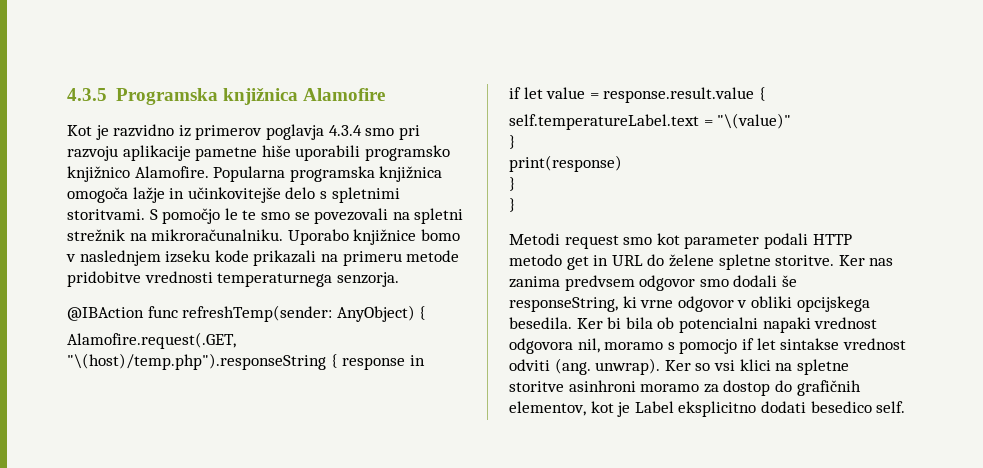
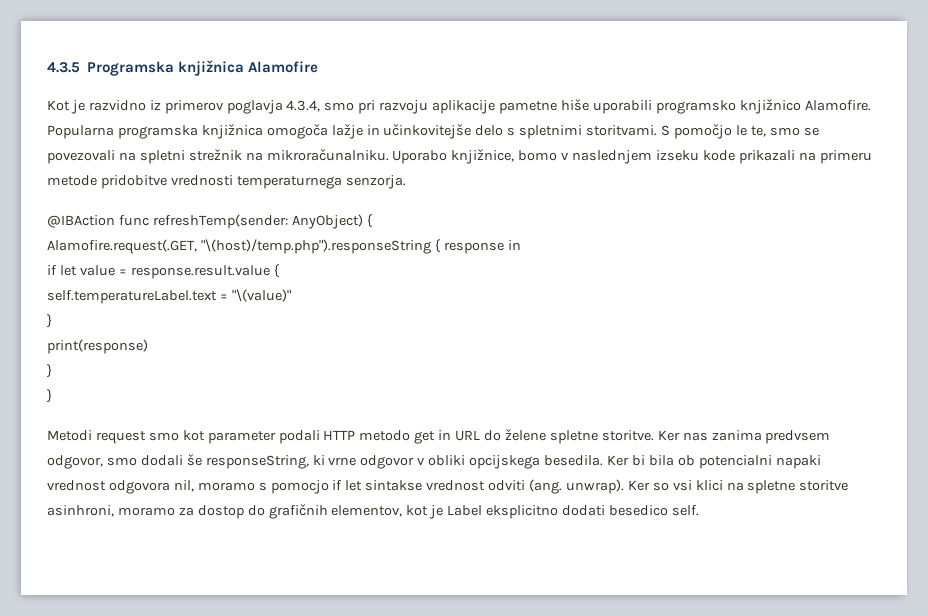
[328,125,362,136] 4.3.4 -> [286,100,321,112] 4.3.4,
[242,210,257,220] te -> [750,126,766,137] te,
[353,229,417,245] knjižnice -> [451,149,515,164] knjižnice,
[639,275,696,291] odgovor -> [47,455,103,469] odgovor,
[568,380,636,392] asinhroni -> [47,505,114,517] asinhroni,

